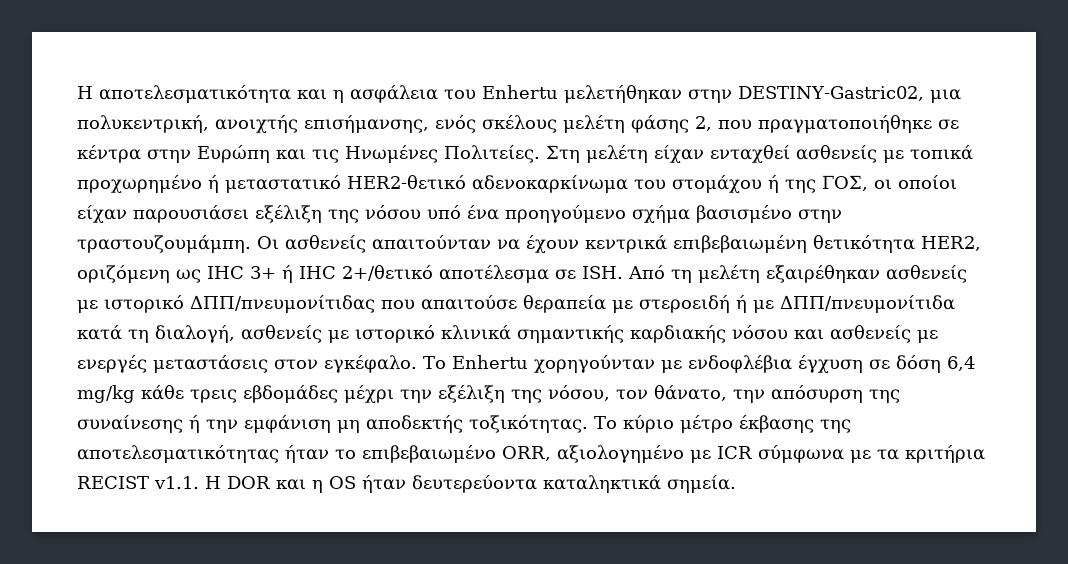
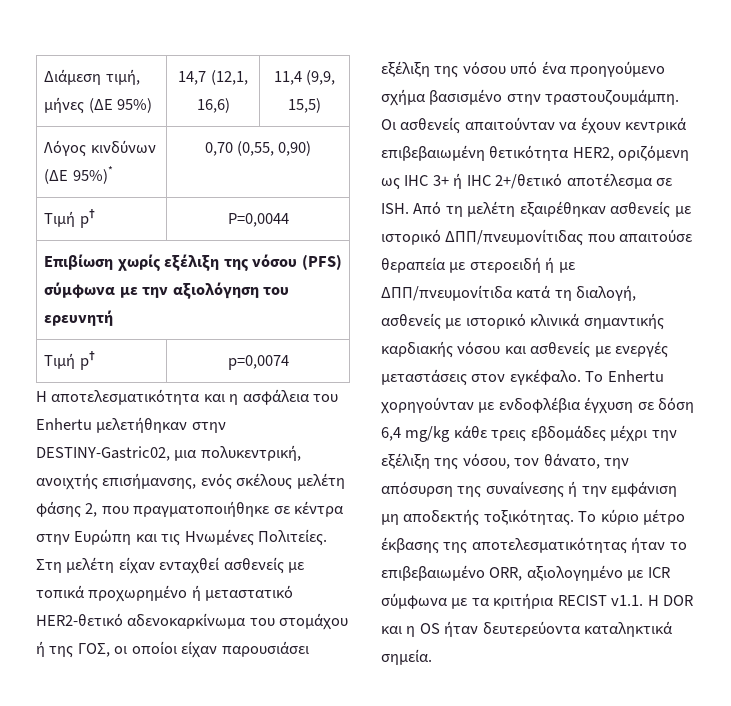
(77, 92) none -> [44,69,140,85] [44,97,153,114] [178,70,248,85] [196,98,230,113] [273,70,336,85] [288,98,321,113] [44,140,156,157] [44,166,113,184] [204,141,312,156] [44,209,95,228] [227,213,289,227] [44,254,342,271] [44,282,290,299] [44,310,114,326] [44,351,95,370] [227,355,289,370] Διάμεση τιμή, μήνες (ΔΕ 95%) | 14,7 (12,1, 16,6) | 11,4 (9,9, 15,5) // Λόγος κινδύνων (ΔΕ 95%)* | 0,70 (0,55, 0,90) // Τιμή p† | P=0,0044 // Eπιβίωση χωρίς εξέλιξη της νόσου (PFS) σύμφωνα με την αξιολόγηση του ερευνητή // Τιμή p† | p=0,0074 //

